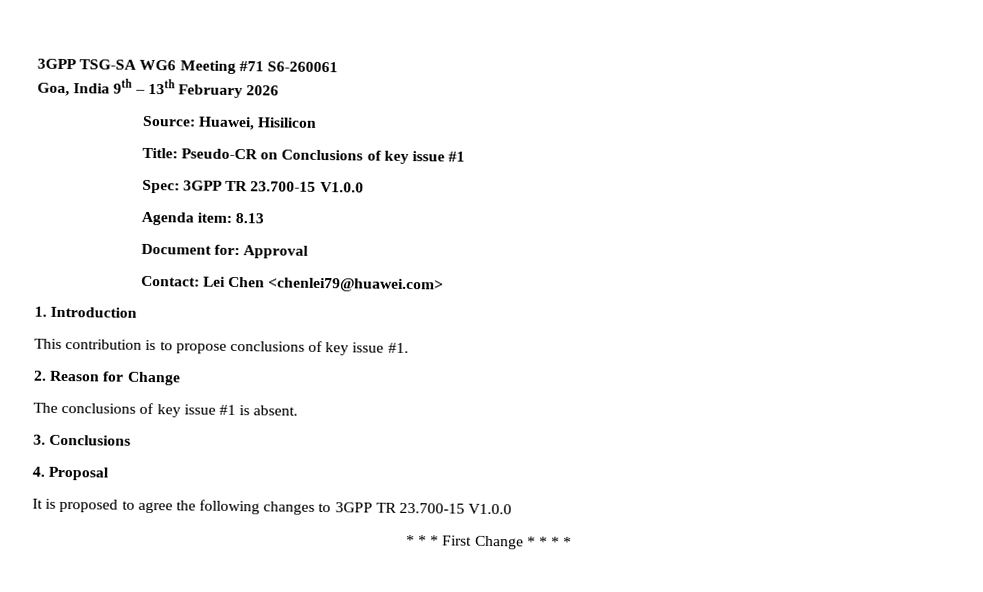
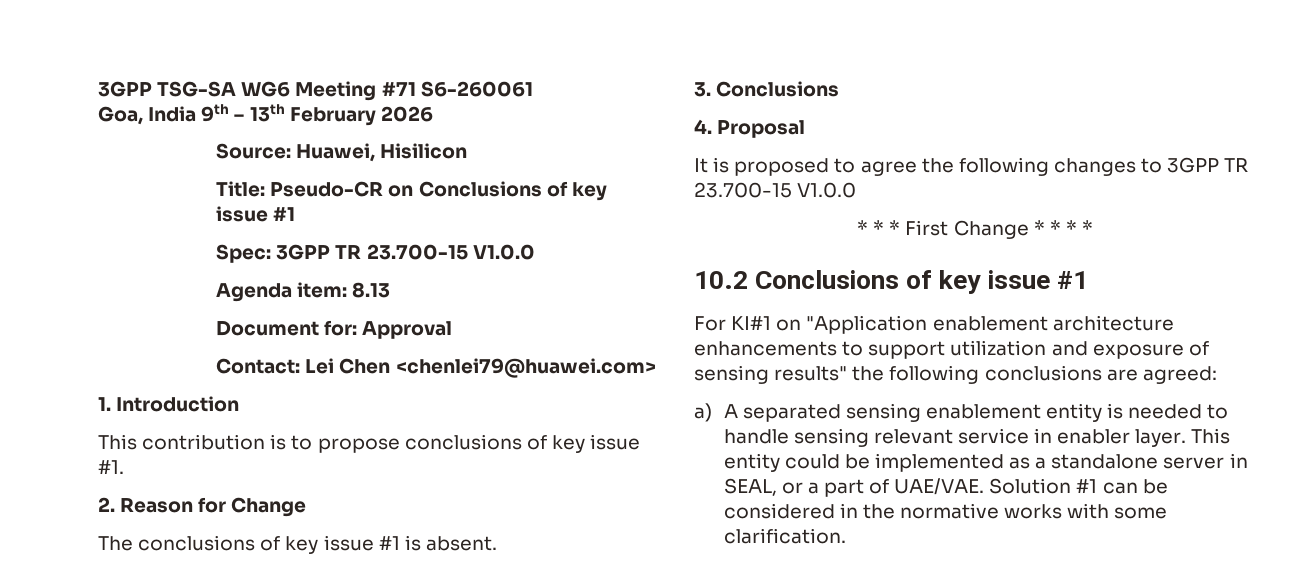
(573, 541) none -> [694,270,1088,294] [694,315,1174,334] [694,340,1209,359] [694,365,1217,384] [694,403,1229,422] [723,428,1231,447] [723,453,1248,472] [723,478,1168,497] [723,503,1168,519] [723,528,846,544] // 10.2 Conclusions of key issue #1 // For KI#1 on "Application enablement architecture enhancements to support utilization and exposure of sensing results" the following conclusions are agreed: // a) A separated sensing enablement entity is needed to handle sensing relevant service in enabler layer. This entity could be implemented as a standalone server in SEAL, or a part of UAE/VAE. Solution #1 can be considered in the normative works with some clarification.

